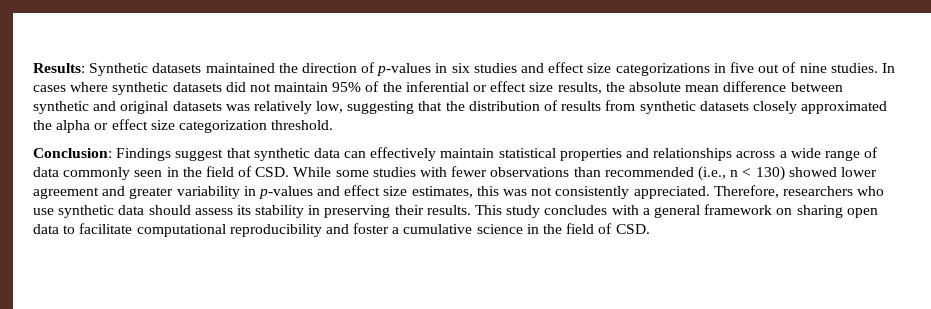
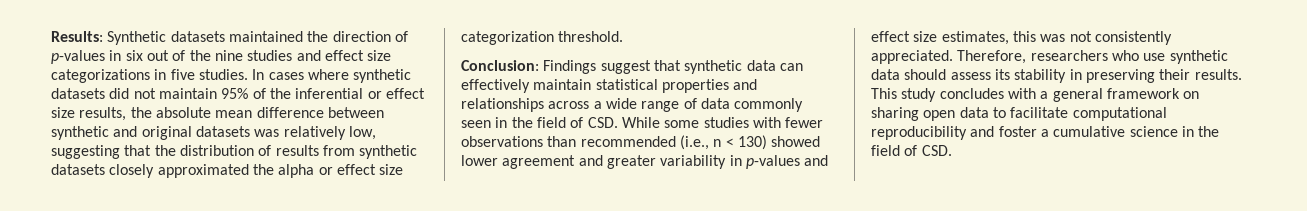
(470, 68) none -> [146,50,243,61] out of the nine
[758,62,827,73] out of nine -> (195, 74) none

